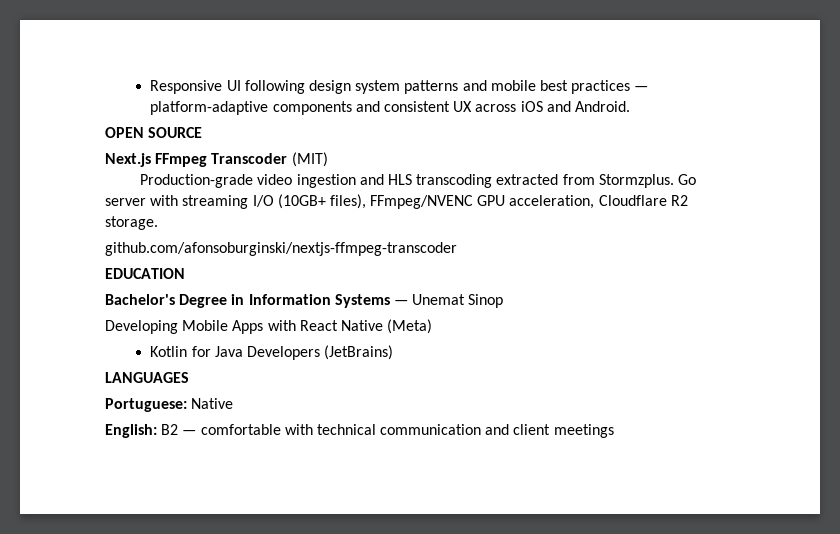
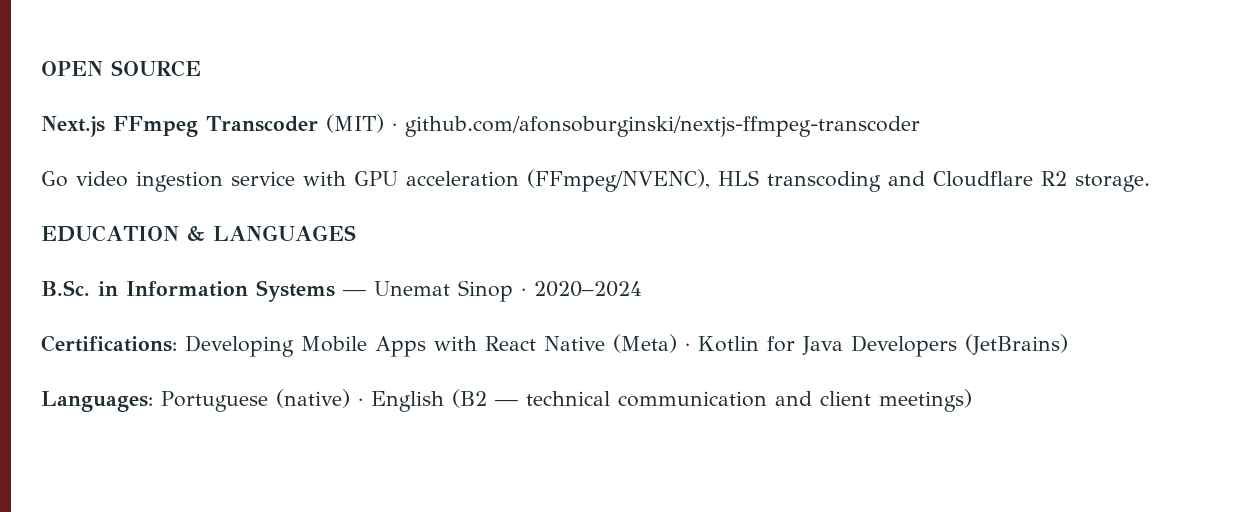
[150,80,649,94] [150,101,630,115] Responsive UI following design system patterns and mobile best practices — platform-adaptive components and consistent UX across iOS and Android. // -> (41, 68) none
[140,174,696,188] [105,194,595,209] // Production-grade video ingestion and HLS transcoding extracted from Stormzplus. Go server with streaming I/O (10GB+ files), FFmpeg/NVENC GPU acceleration, -> [391,116,920,137] [41,169,925,192] · github.com/afonsoburginski/nextjs-ffmpeg-transcoder // Go video ingestion service with GPU acceleration (FFmpeg/NVENC), HLS transcoding and
[105,242,457,256] [105,268,185,279] [105,294,228,308] github.com/afonsoburginski/nextjs-ffmpeg-transcoder // EDUCATION // Bachelor's Degree -> [41,225,356,242] [41,280,90,296] EDUCATION & LANGUAGES // B.Sc.
(504, 301) // -> [521,281,642,297] [41,335,177,352] · 2020–2024 // Certifications:
(433, 326) // -> [685,343,690,351] ·
[105,372,189,383] [105,398,234,412] [105,424,313,438] LANGUAGES // Portuguese: Native // English: B2 — comfortable with -> [41,389,518,412] Languages: Portuguese (native) · English (B2 —
[553,424,614,438] meetings -> [878,389,972,412] meetings)

